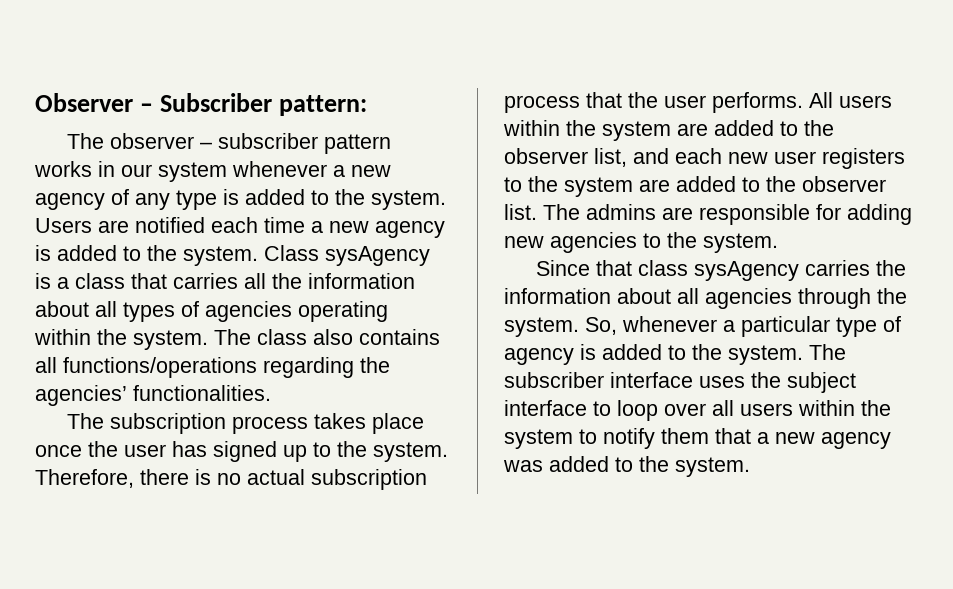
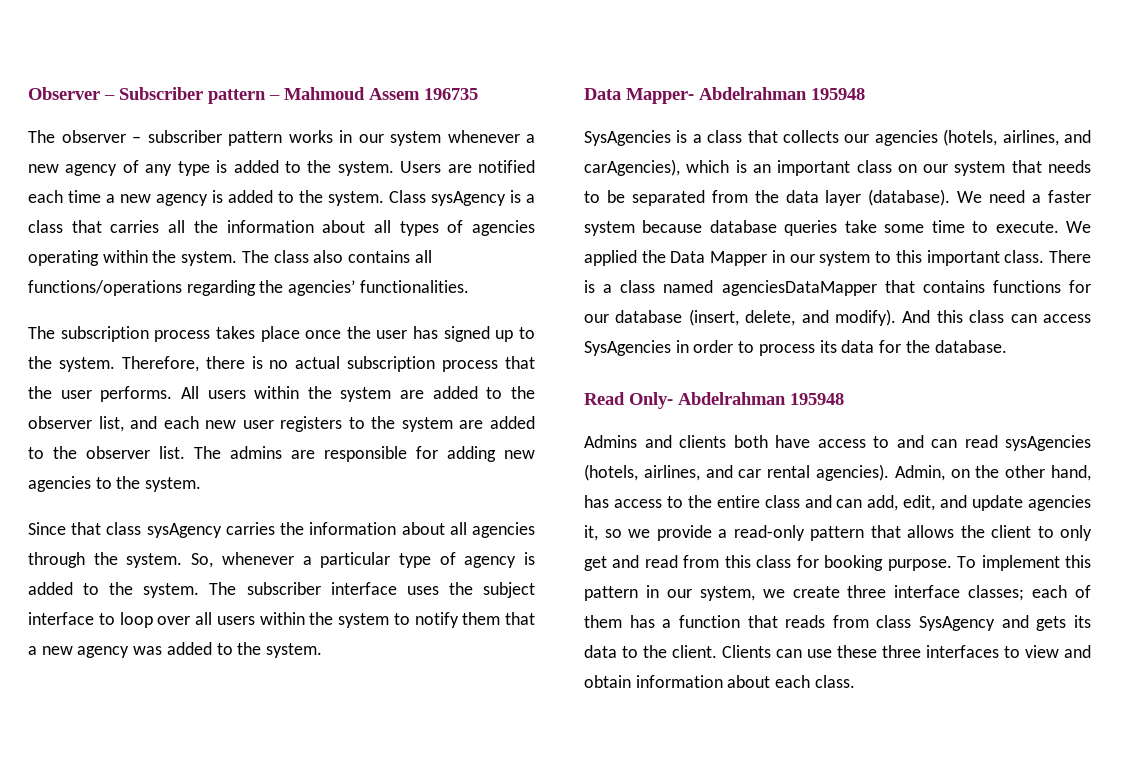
[278,95,367,116] pattern: -> [208,87,478,104] pattern – Mahmoud Assem 196735
(750, 467) none -> [584,87,865,104] [584,129,1091,146] [584,159,1091,176] [584,189,1091,206] [584,220,1091,236] [584,250,1091,266] [584,280,1091,296] [584,309,1091,326] [584,340,1007,356] [584,392,844,409] [584,435,1091,451] [584,464,1091,481] [584,495,1091,511] [584,525,1092,541] [584,555,1091,571] [584,585,1091,601] [584,615,1091,631] [584,645,1091,658] [584,675,855,688] // Data Mapper- Abdelrahman 195948 // SysAgencies is a class that collects our agencies (hotels, airlines, and carAgencies), which is an important class on our system that needs to be separated from the data layer (database). We need a faster system because database queries take some time to execute. We applied the Data Mapper in our system to this important class. There is a class named agenciesDataMapper that contains functions for our database (insert, delete, and modify). And this class can access SysAgencies in order to process its data for the database. // Read Only- Abdelrahman 195948 // Admins and clients both have access to and can read sysAgencies (hotels, airlines, and car rental agencies). Admin, on the other hand, has access to the entire class and can add, edit, and update agencies it, so we provide a read-only pattern that allows the client to only get and read from this class for booking purpose. To implement this pattern in our system, we create three interface classes; each of them has a function that reads from class SysAgency and gets its data to the client. Clients can use these three interfaces to view and obtain information about each class.

